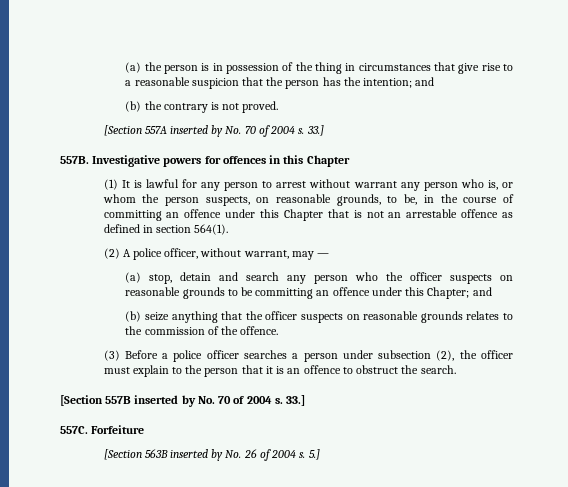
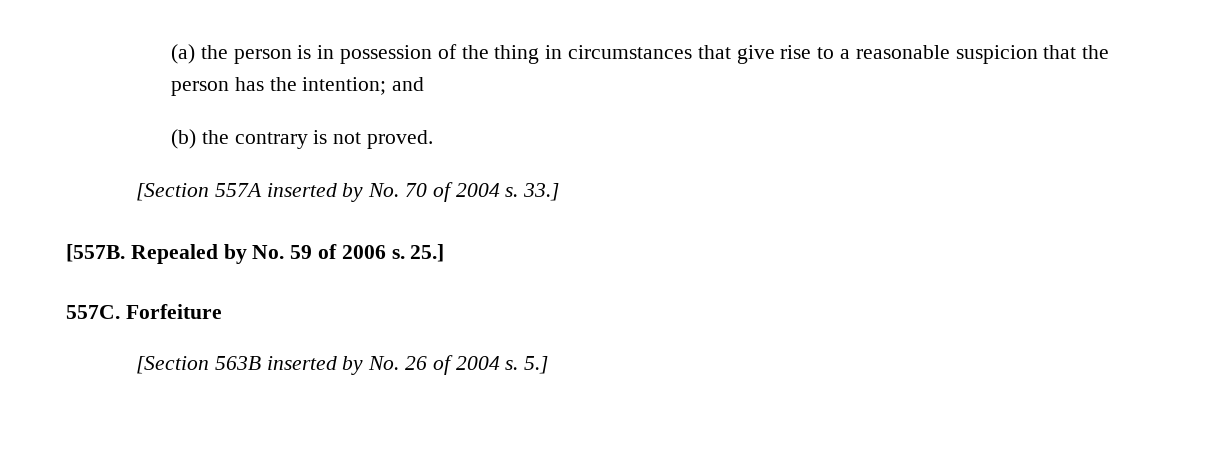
[60,155,350,167] [103,179,514,191] [102,194,514,206] [103,209,513,221] [103,224,229,235] [103,248,330,260] [125,272,514,284] [125,287,492,299] [125,311,514,323] [125,326,279,335] [103,350,513,362] [103,365,456,377] [60,395,306,407] 557B. Investigative powers for offences in this Chapter // (1) It is lawful for any person to arrest without warrant any person who is, or whom the person suspects, on reasonable grounds, to be, in the course of committing an offence under this Chapter that is not an arrestable offence as defined in section 564(1). // (2) A police officer, without warrant, may — // (a) stop, detain and search any person who the officer suspects on reasonable grounds to be committing an offence under this Chapter; and // (b) seize anything that the officer suspects on reasonable grounds relates to the commission of the offence. // (3) Before a police officer searches a person under subsection (2), the officer must explain to the person that it is an offence to obstruct the search. // [Section 557B inserted by No. 70 of 2004 s. 33.] -> [66,244,445,264] [557B. Repealed by No. 59 of 2006 s. 25.]

